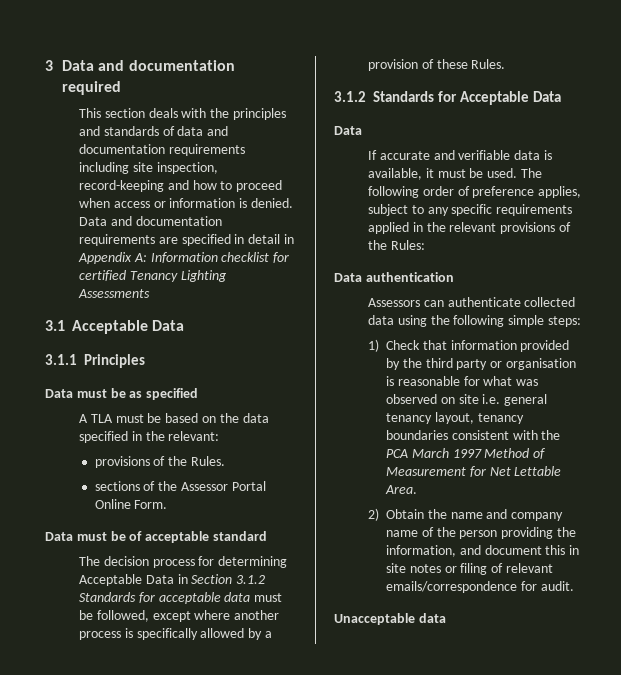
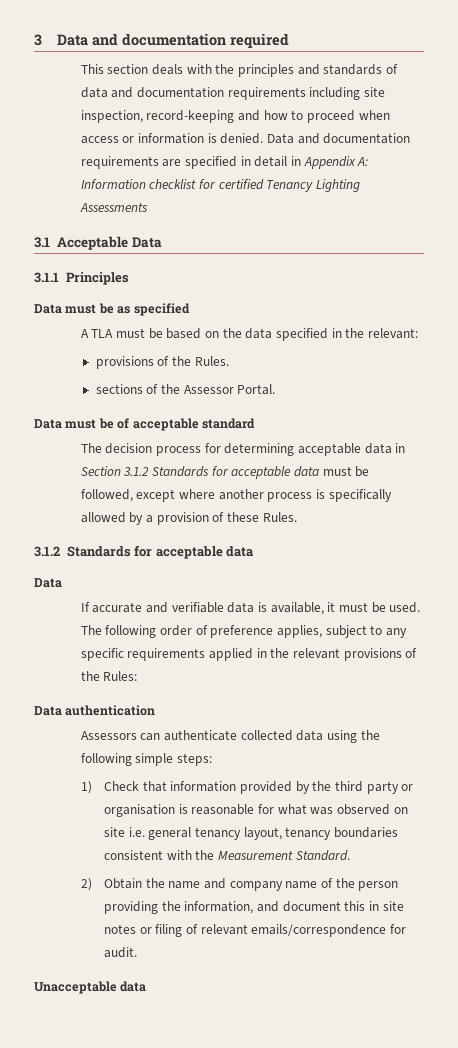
[231,481,266,491] [94,499,168,509] Portal Online Form. -> [237,384,276,395] Portal.
[79,574,174,586] Acceptable Data -> [297,443,392,456] acceptable data
[459,91,561,105] Acceptable Data -> [155,546,255,559] acceptable data
[386,448,546,459] [386,466,562,477] [385,485,418,494] PCA March 1997 Method of Measurement for Net Lettable Area. -> [218,850,350,861] Measurement Standard.

